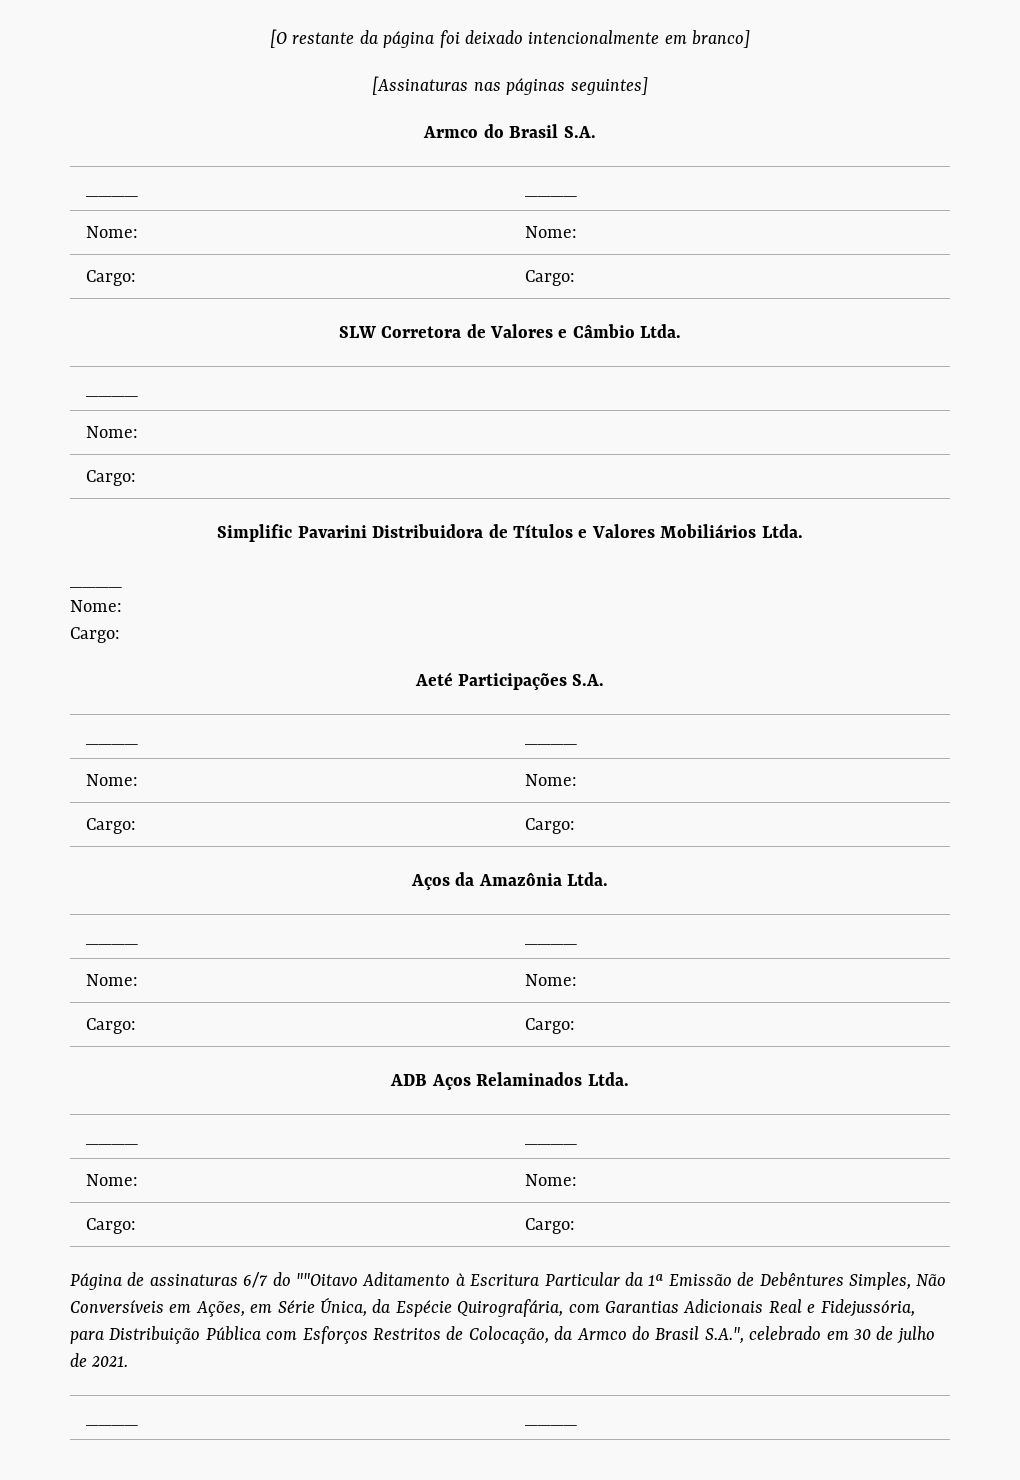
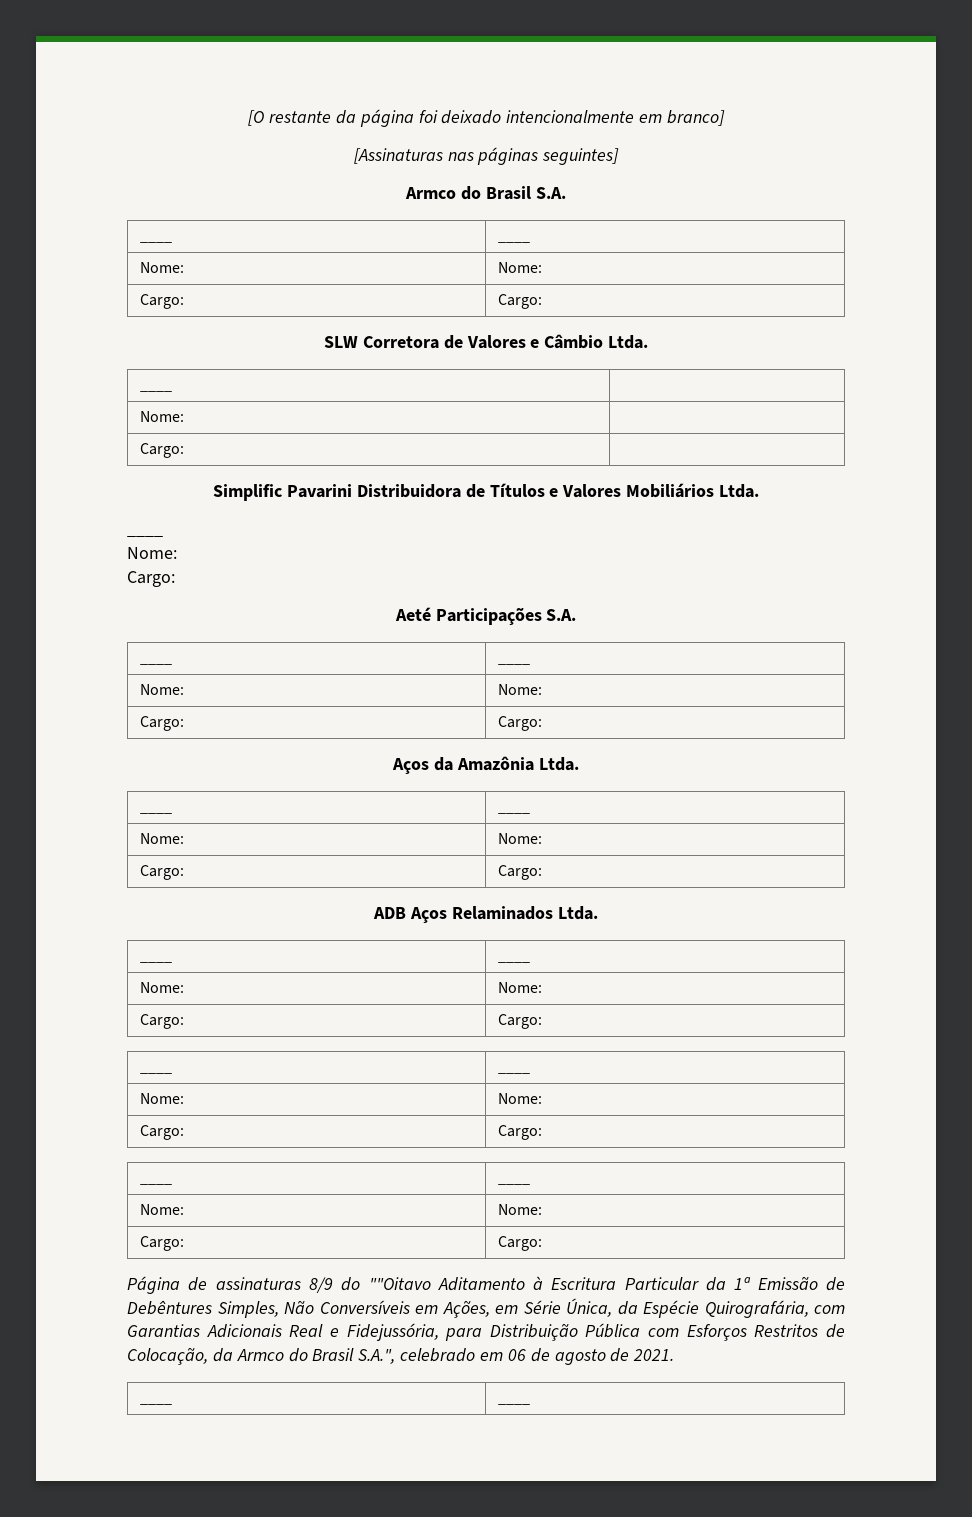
(575, 1226) none -> [139,1072,172,1074] [497,1072,530,1074] [139,1093,184,1104] [497,1093,542,1104] [139,1125,184,1140] [497,1125,542,1140] [139,1183,172,1185] [497,1183,530,1185] [139,1204,184,1215] [497,1204,542,1215] [139,1236,184,1251] [497,1236,542,1251] // ____ | ____ // Nome: | Nome: // Cargo: | Cargo: // ____ | ____ // Nome: | Nome: // Cargo: | Cargo:
[243,1272,269,1288] 6/7 -> [308,1277,333,1293] 8/9
[853,1326,935,1344] 30 de julho -> [507,1348,606,1365] 06 de agosto

